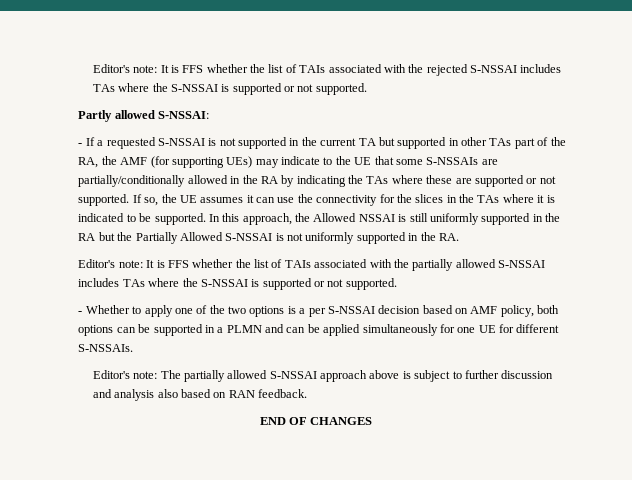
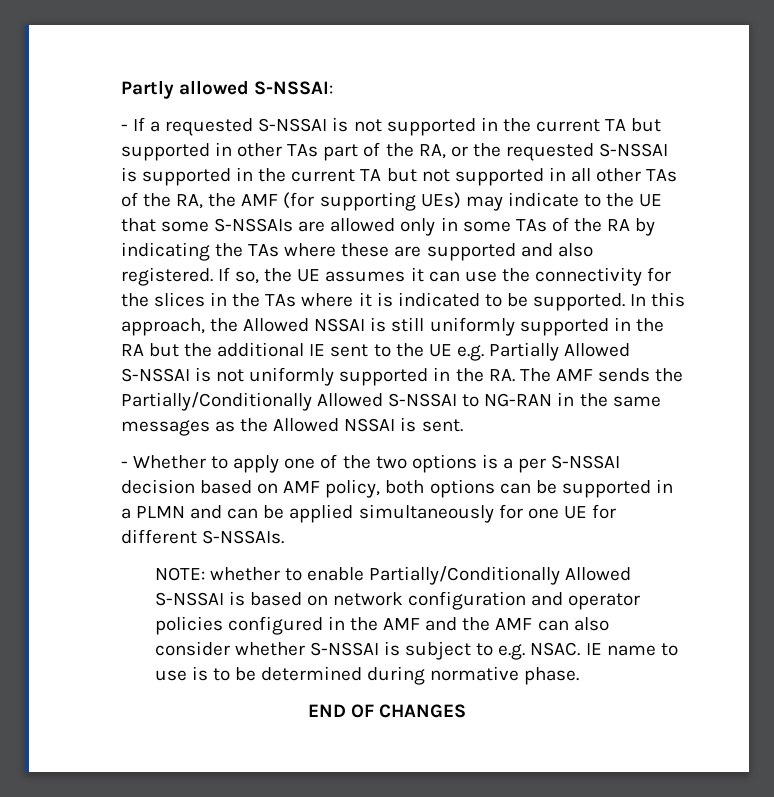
[92,64,562,76] [92,83,367,95] Editor's note: It is FFS whether the list of TAIs associated with the rejected S-NSSAI includes TAs where the S-NSSAI is supported or not supported. // -> (120, 89) none
(99, 162) none -> [450,143,669,161] [120,167,678,186] [120,192,204,209] or the requested S-NSSAI is supported in the current TA but not supported in all other TAs of the RA,
[78,175,241,187] partially/conditionally allowed in -> [330,217,569,236] allowed only in some TAs of
[526,176,556,184] [78,194,130,206] or not supported. -> [520,243,593,257] [120,267,213,286] and also registered.
(133, 236) none -> [217,342,484,361] additional IE sent to the UE e.g.
[78,259,546,271] [78,278,397,290] // Editor's note: It is FFS whether the list of TAIs associated with the partially allowed S-NSSAI includes TAs where the S-NSSAI is supported or not supported. -> [519,368,684,382] [120,392,661,411] [120,417,463,436] The AMF sends the Partially/Conditionally Allowed S-NSSAI to NG-RAN in the same messages as the Allowed NSSAI is sent.
[92,370,554,382] [92,389,308,401] Editor's note: The partially allowed S-NSSAI approach above is subject to further discussion and analysis also based on RAN feedback. -> [154,566,632,585] [154,591,641,610] [154,616,609,635] [154,641,678,660] [154,666,580,685] NOTE: whether to enable Partially/Conditionally Allowed S-NSSAI is based on network configuration and operator policies configured in the AMF and the AMF can also consider whether S-NSSAI is subject to e.g. NSAC. IE name to use is to be determined during normative phase.

